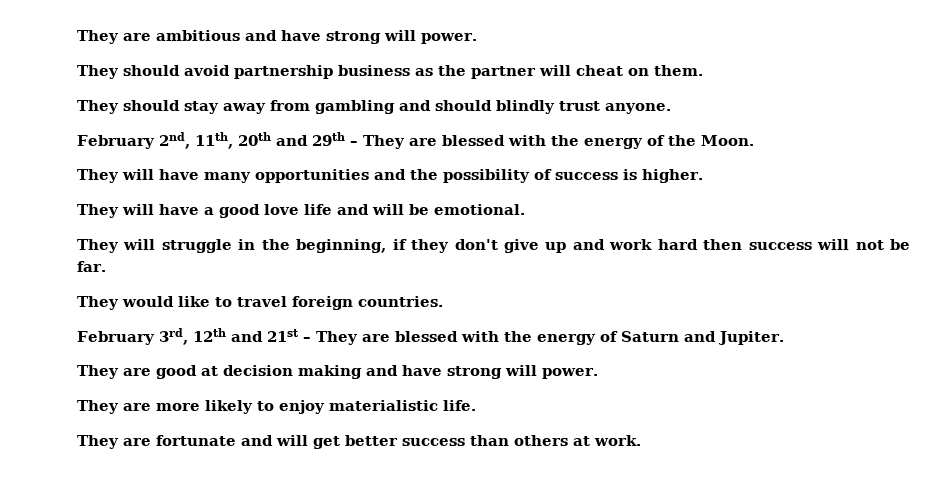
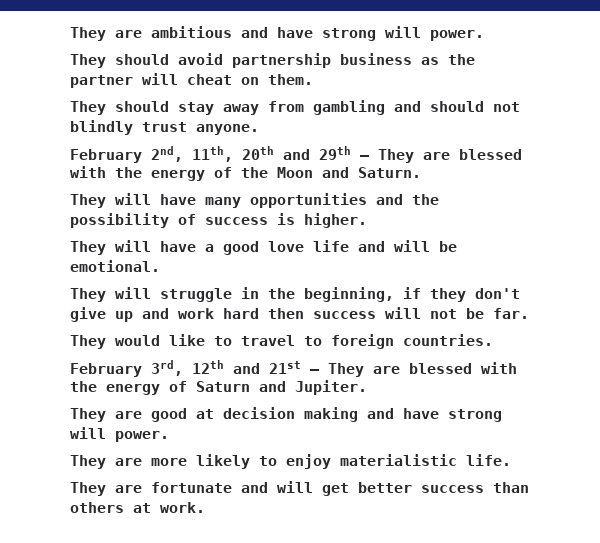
(492, 105) none -> [493,102,520,112] not
[701,135,754,146] Moon. -> [277,167,421,178] Moon and Saturn.
(287, 301) none -> [304,336,322,346] to

